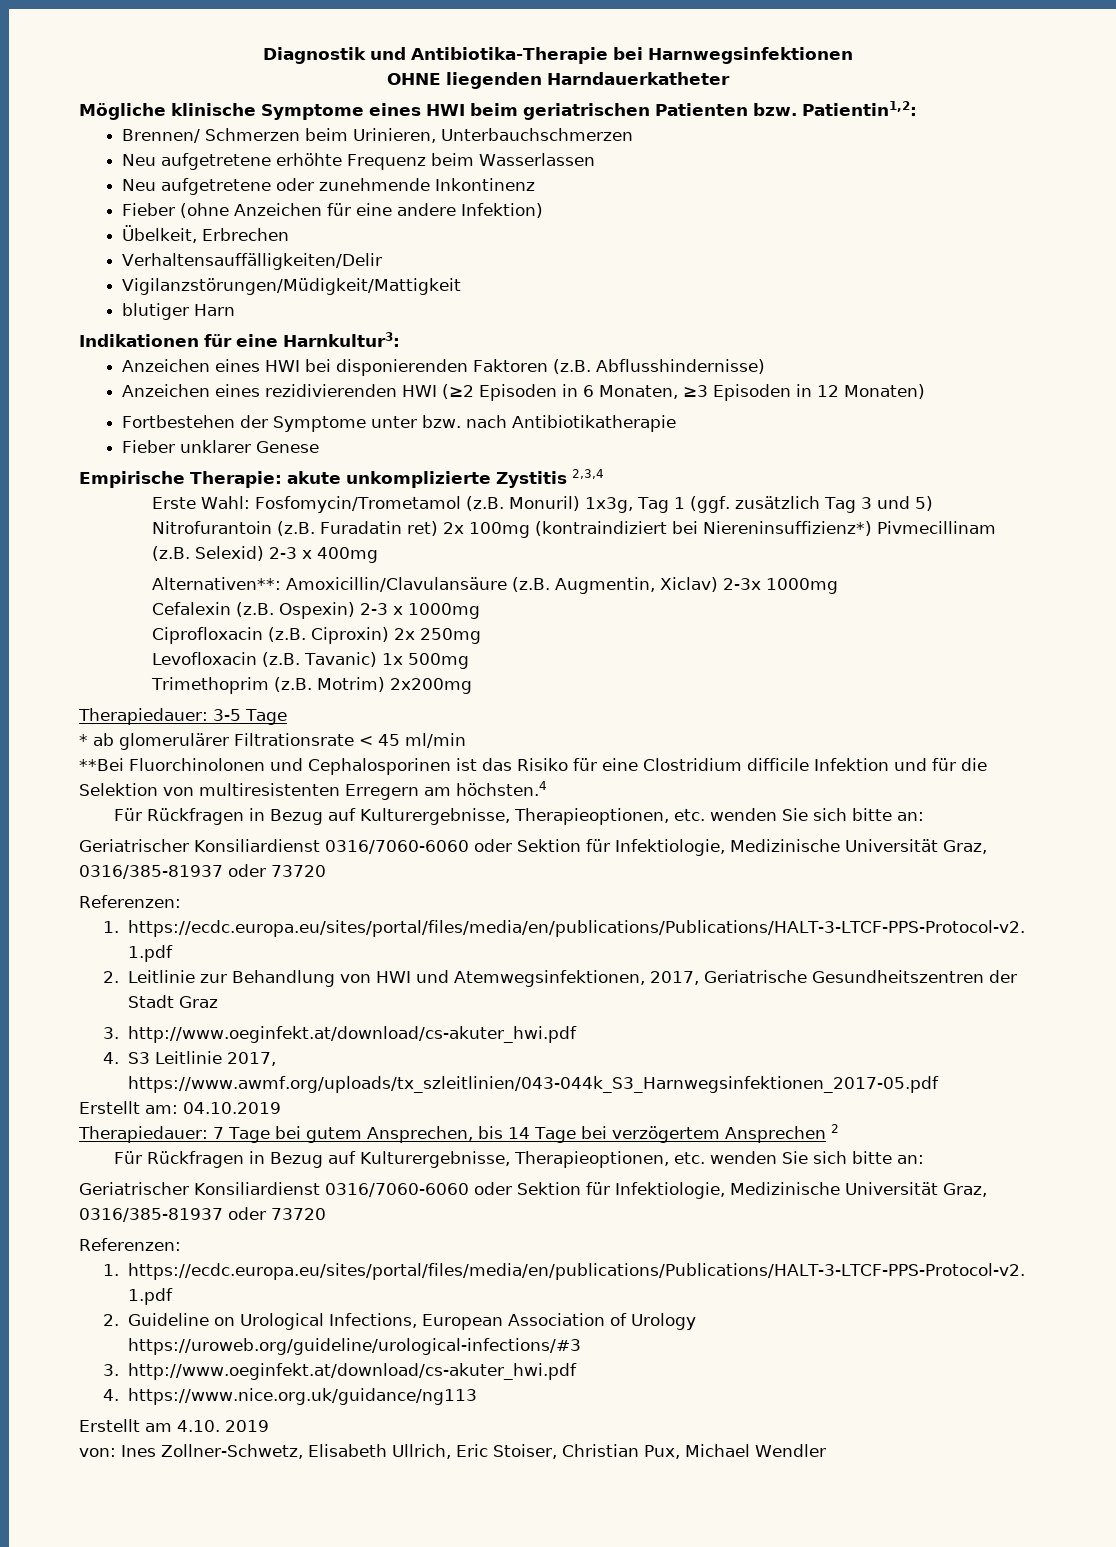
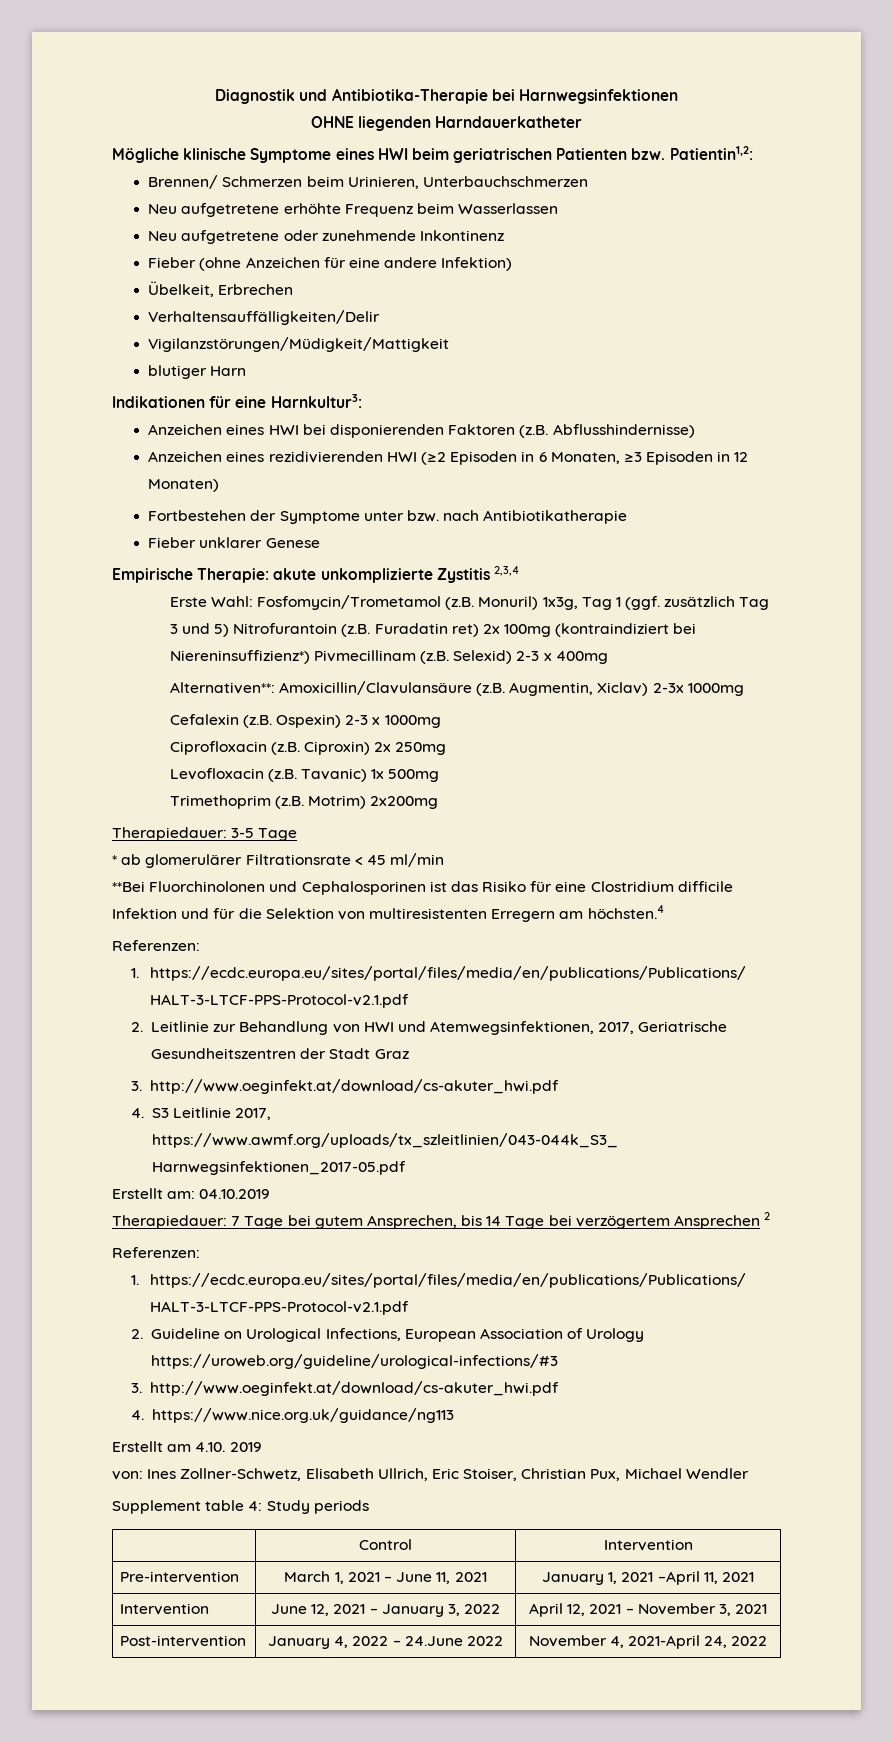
[113,808,924,825] [79,839,987,856] [79,864,326,879] // Für Rückfragen in Bezug auf Kulturergebnisse, Therapieoptionen, etc. wenden Sie sich bitte an: // Geriatrischer Konsiliardienst 0316/7060-6060 oder Sektion für Infektiologie, Medizinische Universität Graz, 0316/385-81937 oder 73720 -> (664, 912) none
[113,1151,924,1168] [79,1182,987,1199] [79,1207,326,1222] // Für Rückfragen in Bezug auf Kulturergebnisse, Therapieoptionen, etc. wenden Sie sich bitte an: // Geriatrischer Konsiliardienst 0316/7060-6060 oder Sektion für Infektiologie, Medizinische Universität Graz, 0316/385-81937 oder 73720 -> (771, 1216) none
(826, 1450) none -> [112,1500,369,1514] [359,1539,412,1550] [603,1539,693,1551] [120,1571,240,1583] [284,1571,487,1584] [542,1571,754,1585] [120,1603,210,1615] [270,1604,501,1617] [528,1603,768,1617] [120,1635,247,1647] [268,1636,503,1649] [528,1635,768,1649] // Supplement table 4: Study periods // | Control | Intervention // Pre-intervention | March 1, 2021 – June 11, 2021 | January 1, 2021 –April 11, 2021 // Intervention | June 12, 2021 – January 3, 2022 | April 12, 2021 – November 3, 2021 // Post-intervention | January 4, 2022 – 24.June 2022 | November 4, 2021-April 24, 2022

